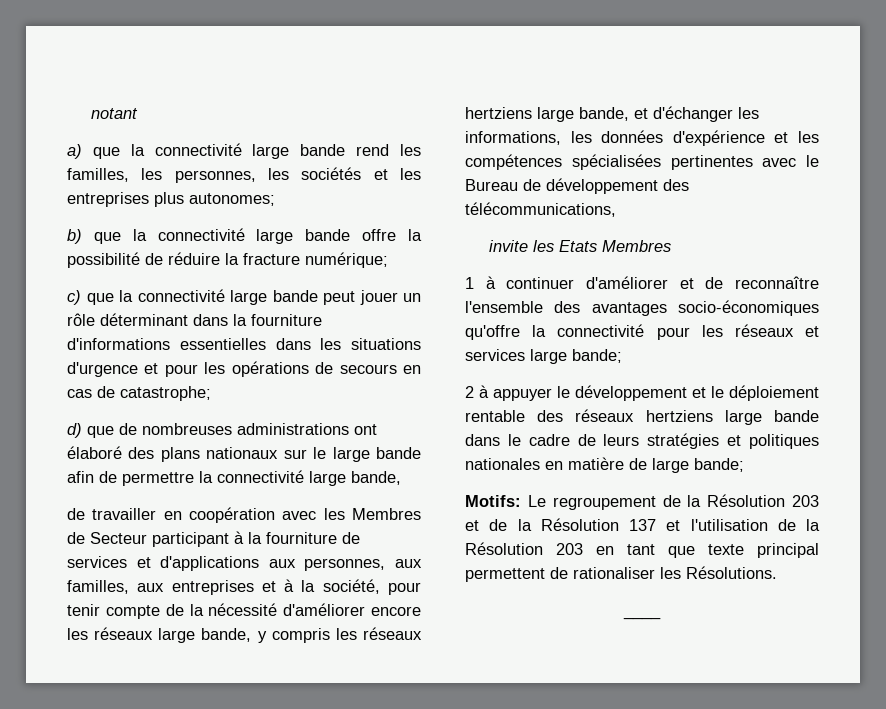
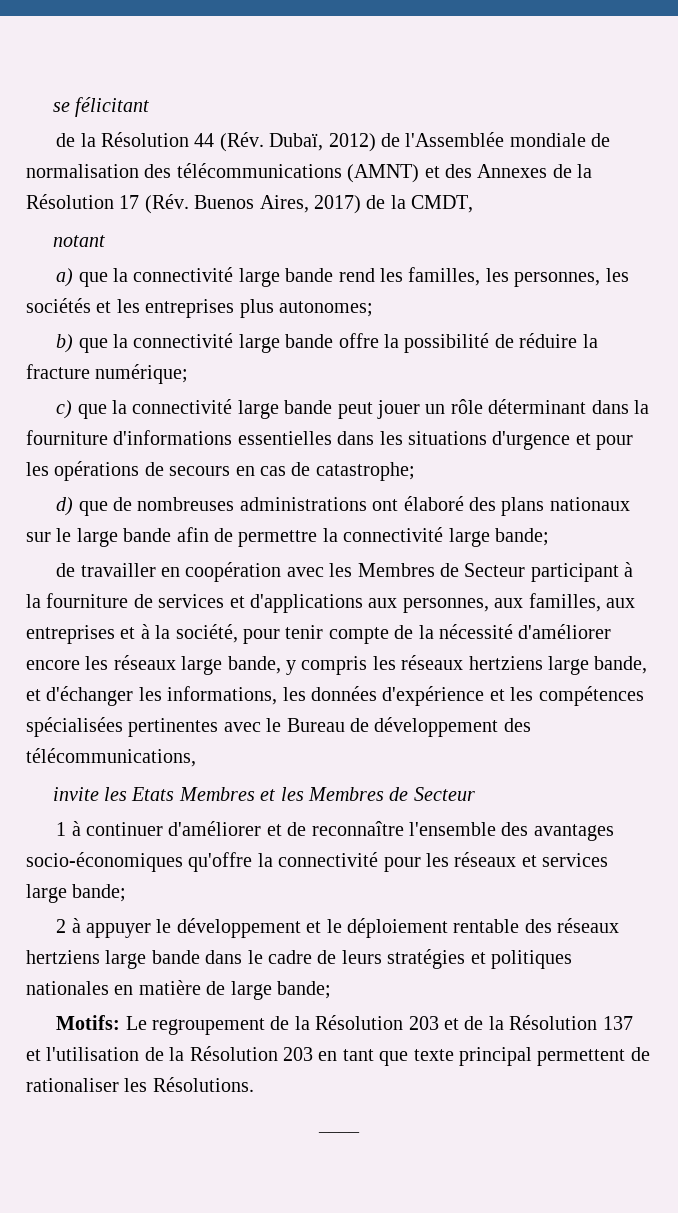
(90, 113) none -> [52,97,149,117] [56,132,611,152] [26,163,593,183] [26,194,474,214] se félicitant // de la Résolution 44 (Rév. Dubaï, 2012) de l'Assemblée mondiale de normalisation des télécommunications (AMNT) et des Annexes de la Résolution 17 (Rév. Buenos Aires, 2017) de la CMDT, //
[351,471,401,485] bande, -> [494,528,549,546] bande;
(671, 246) none -> [260,787,475,801] et les Membres de Secteur

